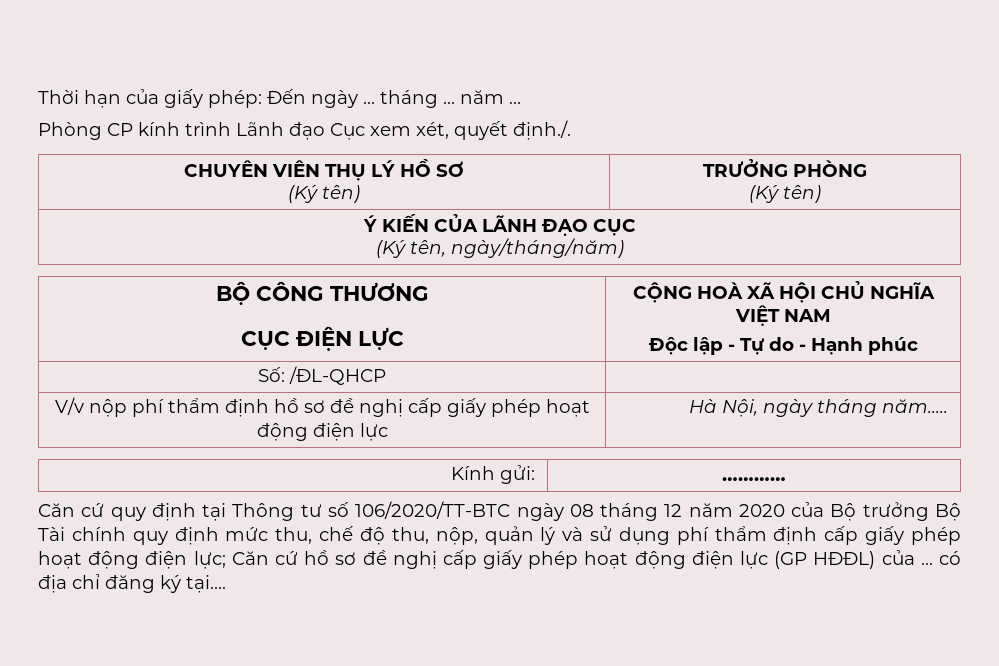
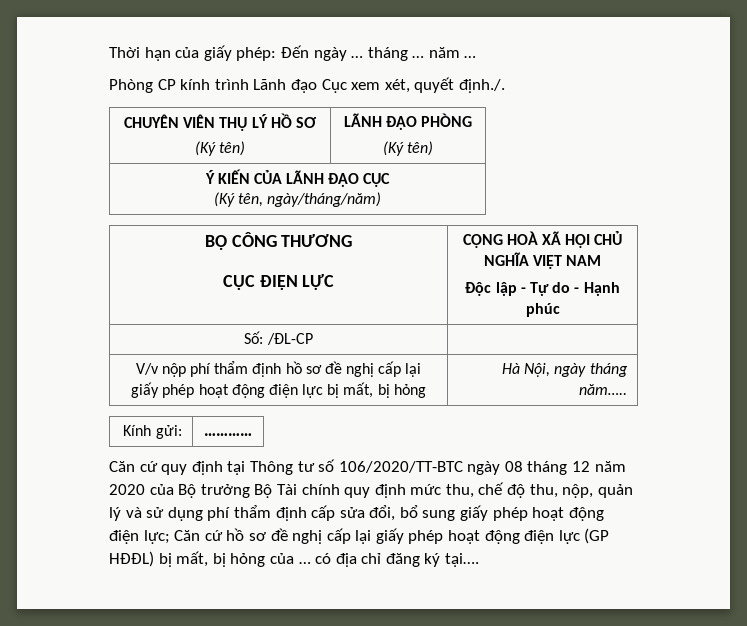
[703,159,788,177] TRƯỞNG -> [343,113,417,130] LÃNH ĐẠO
[289,366,386,385] /ĐL-QHCP -> [266,333,313,345] /ĐL-CP
[446,398,590,417] [256,423,388,441] giấy phép hoạt động điện lực -> [405,363,422,377] [131,382,426,398] lại giấy phép hoạt động điện lực bị mất, bị hỏng
(859, 535) none -> [339,505,456,521] sửa đổi, bổ sung
(477, 559) none -> [355,530,372,544] lại
(876, 560) none -> [158,551,266,567] bị mất, bị hỏng

